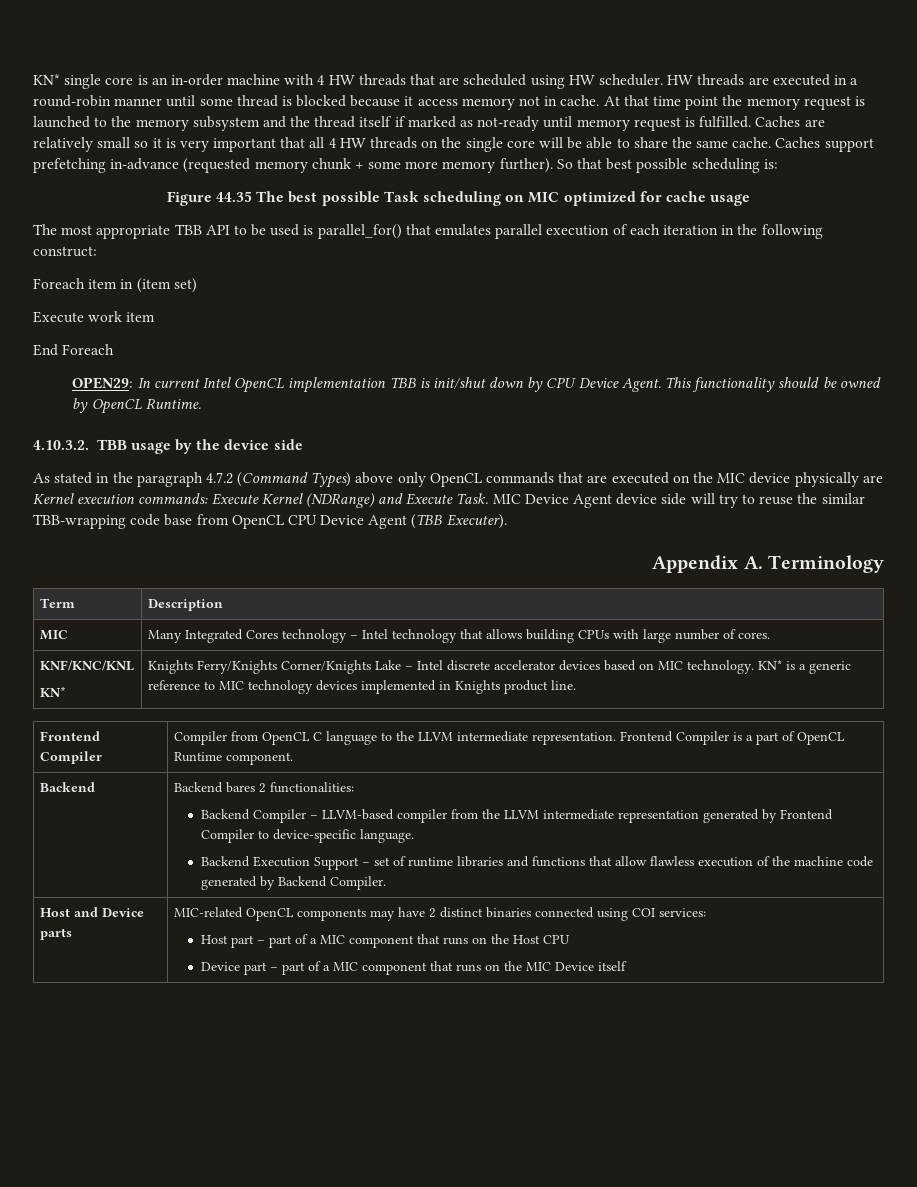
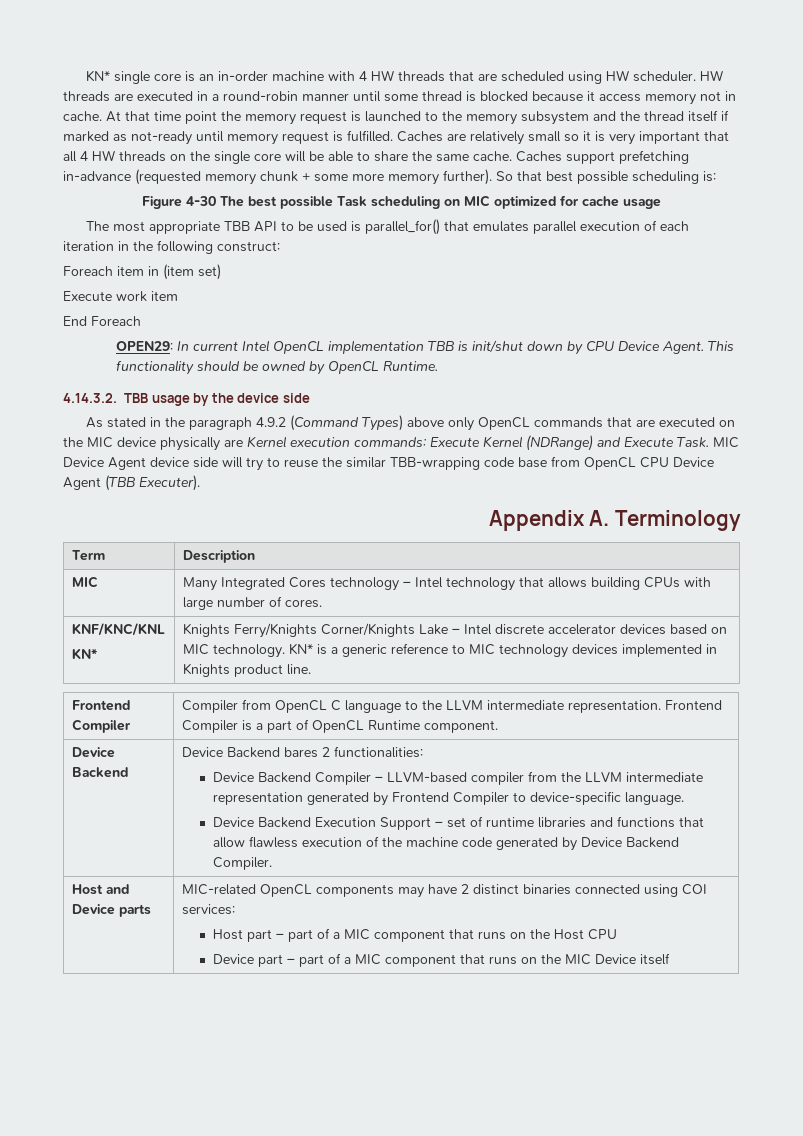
[216,191,253,202] 44.35 -> [186,196,216,206] 4-30
[33,440,89,450] 4.10.3.2. -> [63,393,117,403] 4.14.3.2.
[205,472,233,484] 4.7.2 -> [255,417,286,427] 4.9.2
(293, 758) none -> [71,747,115,758] Device
(95, 787) none -> [181,747,223,757] Device
(354, 787) none -> [212,772,254,782] Device
(415, 836) none -> [212,817,254,827] Device
(276, 883) none -> [580,837,622,847] Device

